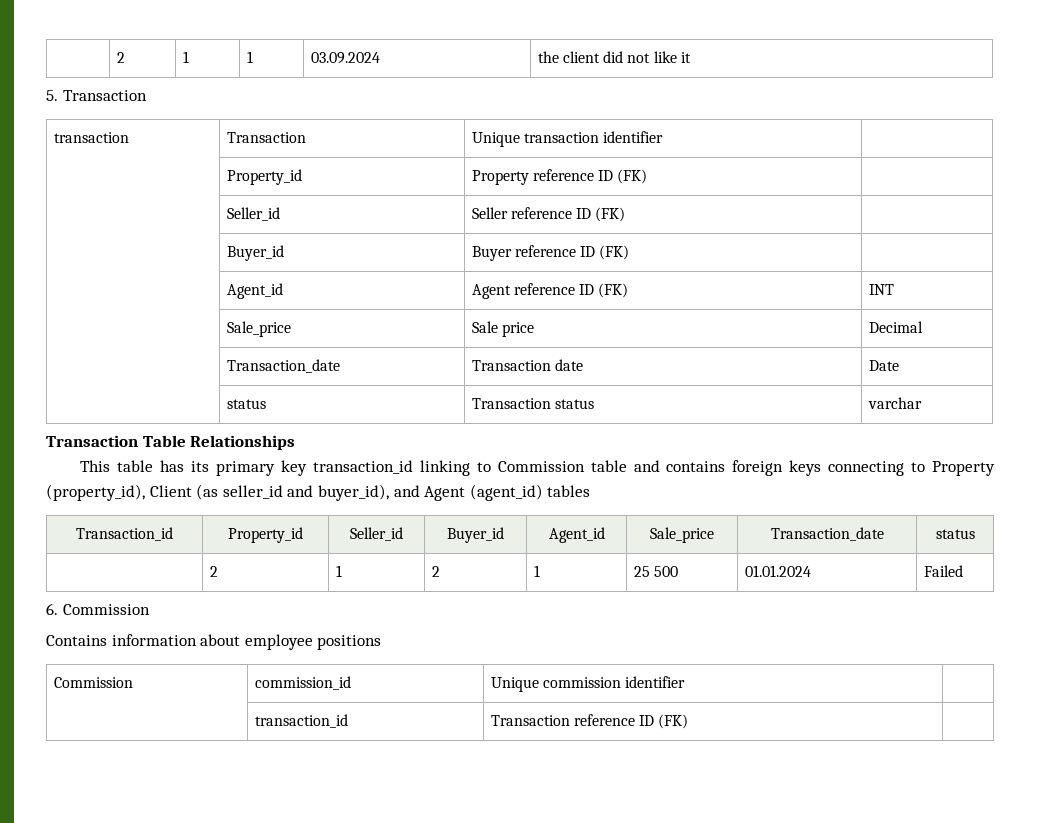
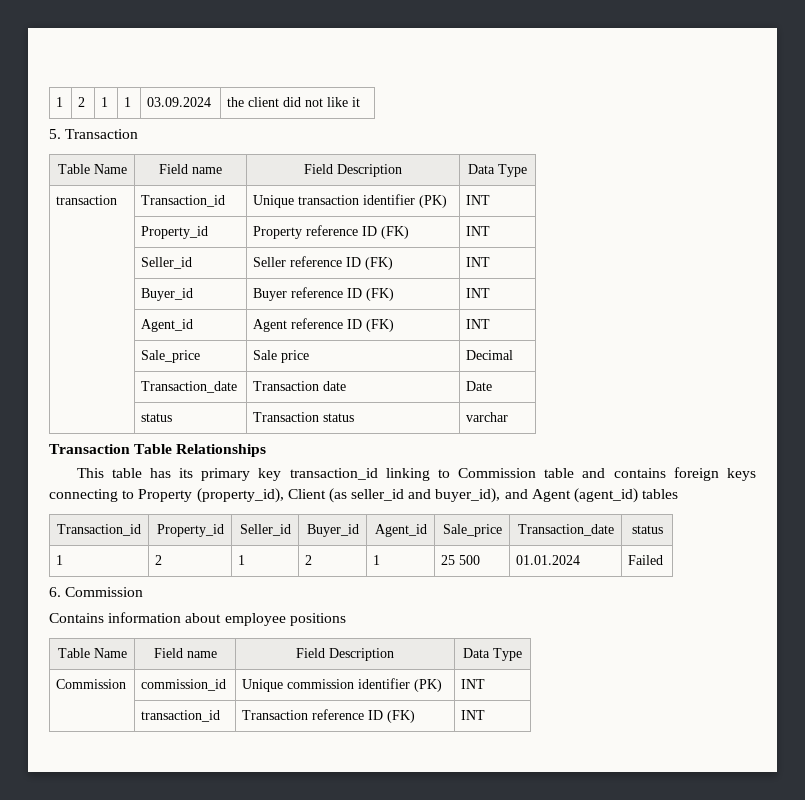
(116, 57) none -> [56,97,64,107] 1
(147, 95) none -> [57,164,127,174] [159,164,222,174] [304,164,402,177] [468,164,527,177] // Table Name | Field name | Field Description | Data Type
[226,132,306,143] Transaction -> [141,195,226,207] Transaction_id
(664, 137) | -> [419,195,448,208] [466,195,491,205] (PK) | INT
(648, 176) none -> [466,226,491,236] INT
(626, 214) none -> [466,257,491,267] INT
(630, 252) none -> [466,288,491,298] INT
(975, 534) none -> [56,555,64,565] 1
(382, 642) none -> [57,648,127,658] [153,648,217,658] [296,648,394,661] [463,648,522,661] // Table Name | Field name | Field Description | Data Type
(686, 682) | -> [414,679,443,692] [461,679,486,689] (PK) | INT
(689, 721) none -> [461,710,486,720] INT

